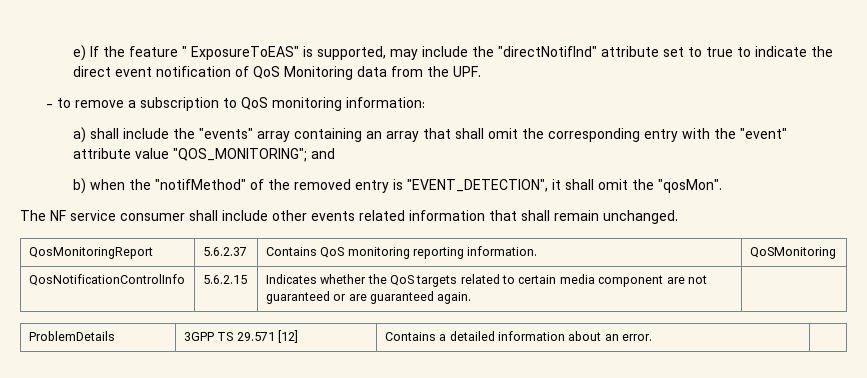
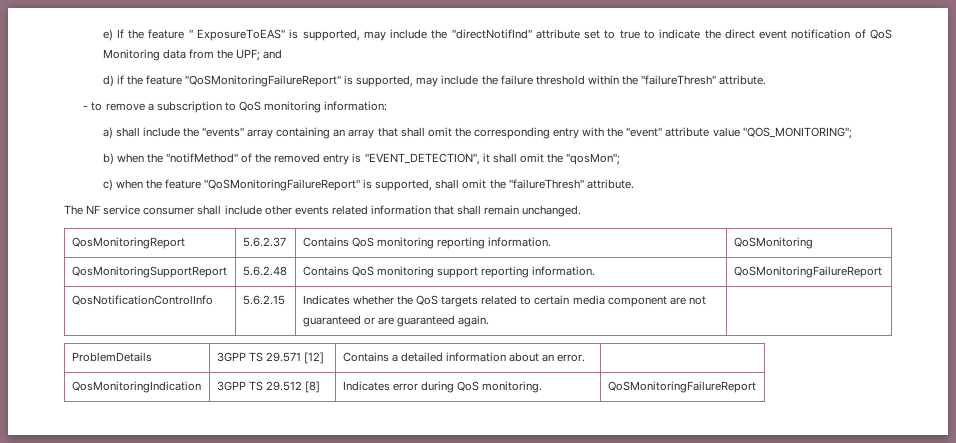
[452,66,481,77] UPF. -> [236,49,283,61] [102,75,767,87] UPF; and // d) if the feature "QoSMonitoringFailureReport" is supported, may include the failure threshold within the "failureThresh" attribute.
[310,148,335,159] and -> (852, 133) none
[657,179,722,193] "qosMon". -> [566,153,621,165] [102,179,634,191] "qosMon"; // c) when the feature "QoSMonitoringFailureReport" is supported, shall omit the "failureThresh" attribute.
(836, 253) none -> [71,266,227,278] [242,266,287,276] [302,266,596,278] [733,266,882,278] // QosMonitoringSupportReport | 5.6.2.48 | Contains QoS monitoring support reporting information. | QoSMonitoringFailureReport
(653, 337) none -> [71,381,201,393] [216,381,321,393] [342,381,543,393] [607,381,756,393] // QosMonitoringIndication | 3GPP TS 29.512 [8] | Indicates error during QoS monitoring. | QoSMonitoringFailureReport

